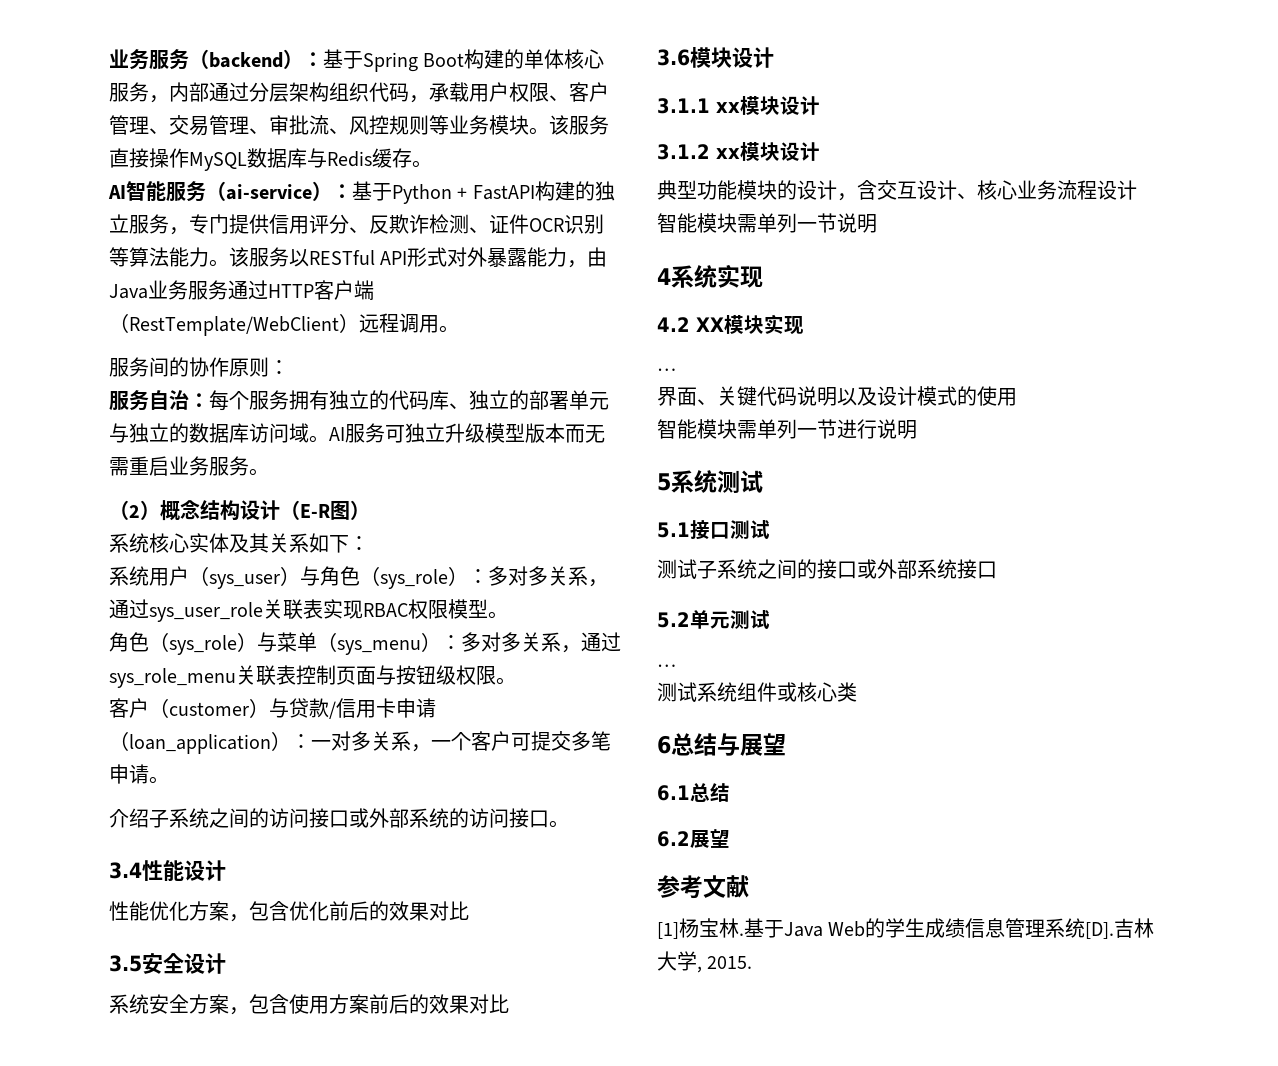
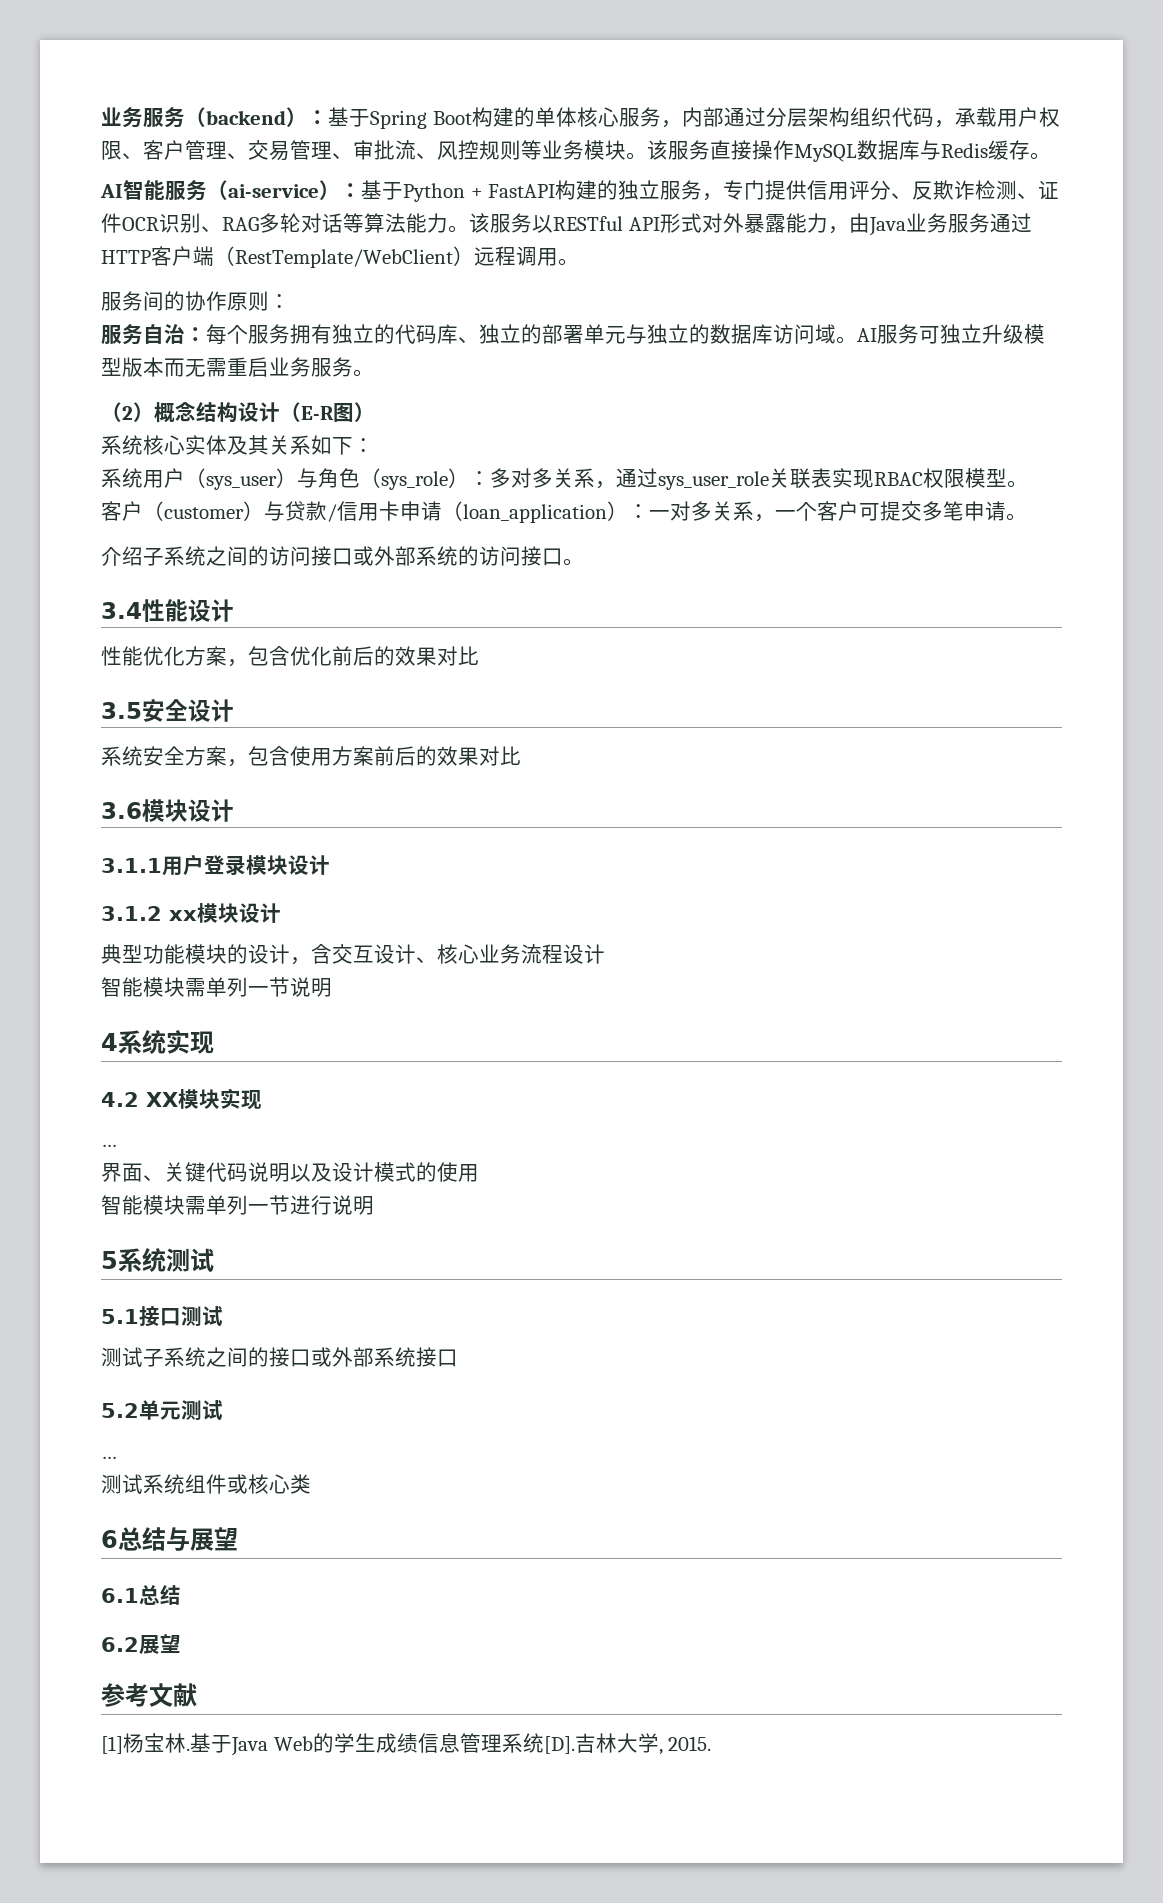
(604, 224) none -> [201,213,343,233] 、RAG多轮对话
[109,632,621,655] [109,665,516,688] // 角色（sys_role）与菜单（sys_menu）：多对多关系，通过sys_role_menu关联表控制页面与按钮级权限。 -> (1028, 484) none
[716,102,740,113] xx -> [162,854,246,876] 用户登录

